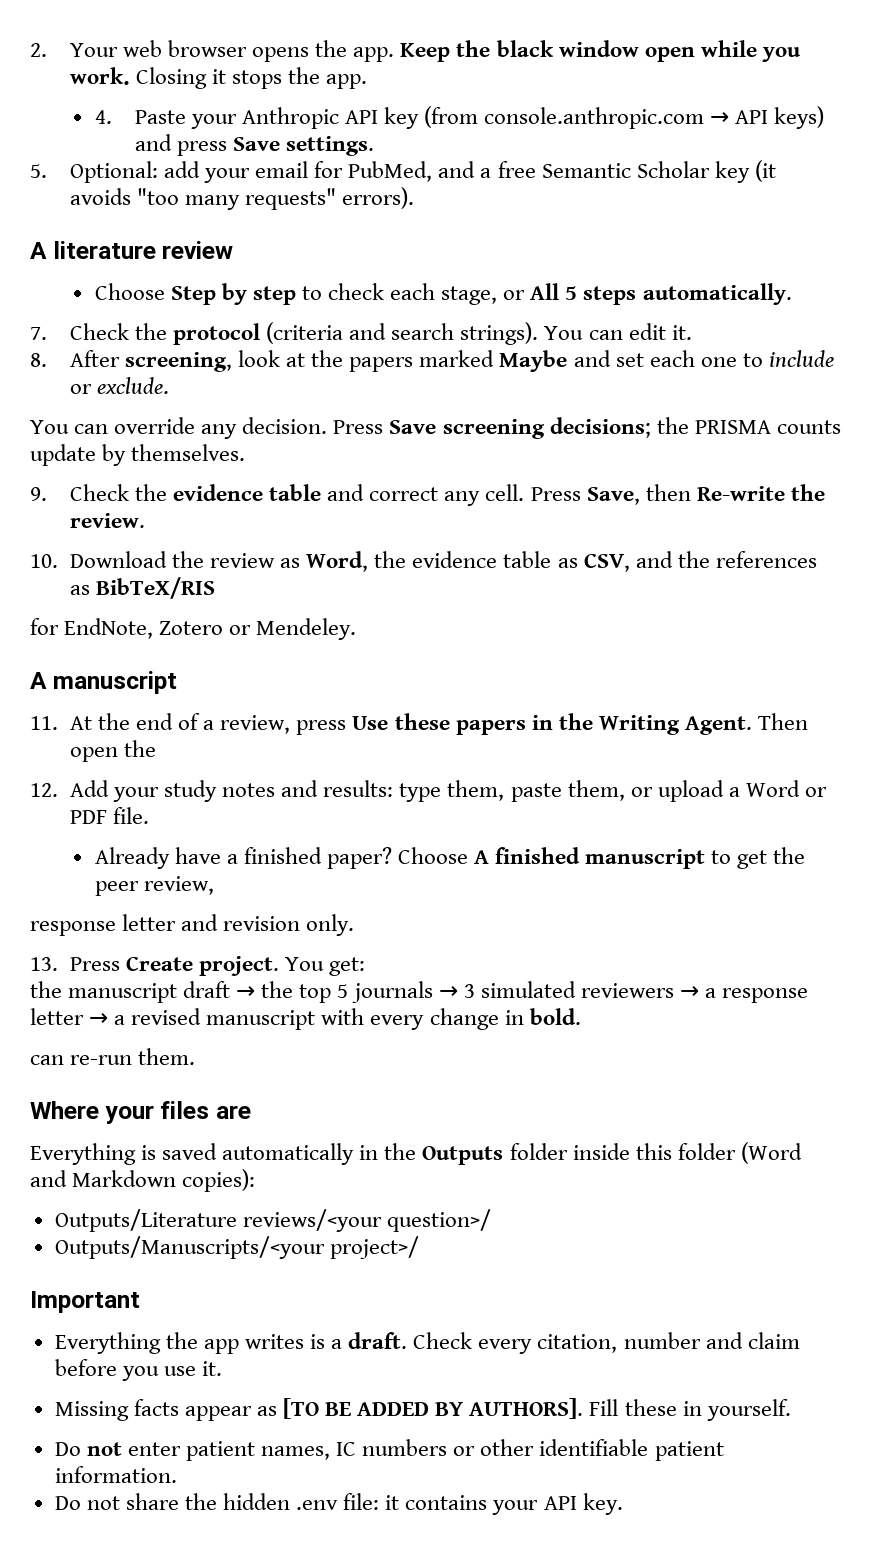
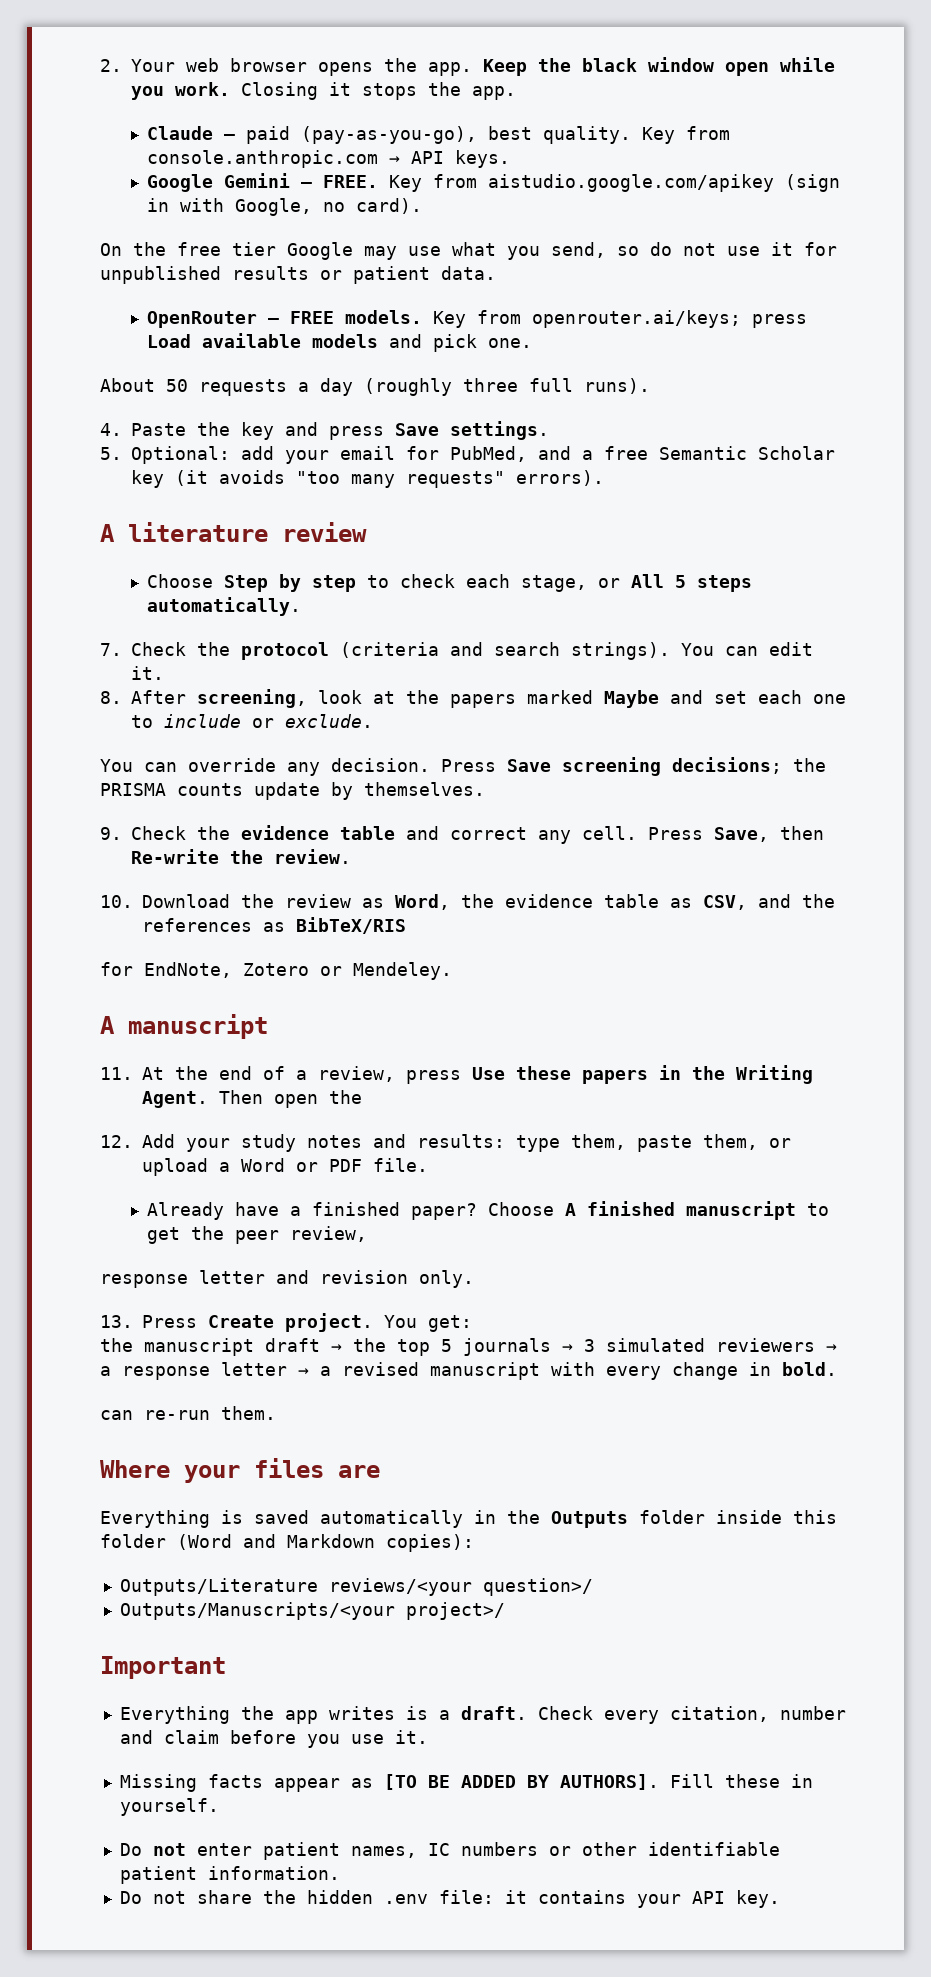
[94,106,825,129] 4. Paste your Anthropic API key (from console.anthropic.com → API keys) -> [147,126,731,144] [147,150,511,168] [147,173,841,192] [147,198,423,216] [100,242,837,260] [100,266,496,284] [147,310,808,328] [147,333,533,352] [100,378,650,396] [100,422,274,440] Claude — paid (pay-as-you-go), best quality. Key from console.anthropic.com → API keys. // Google Gemini — FREE. Key from aistudio.google.com/apikey (sign in with Google, no card). // On the free tier Google may use what you send, so do not use it for unpublished results or patient data. // OpenRouter — FREE models. Key from openrouter.ai/keys; press Load available models and pick one. // About 50 requests a day (roughly three full runs). // 4. Paste the key

